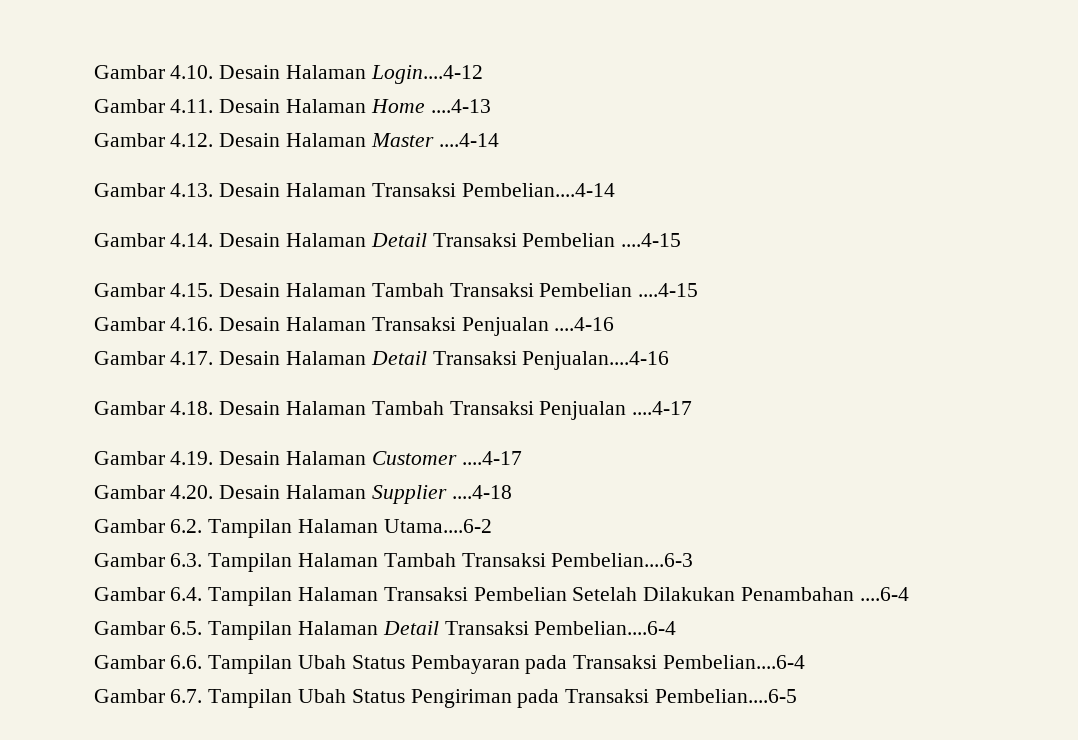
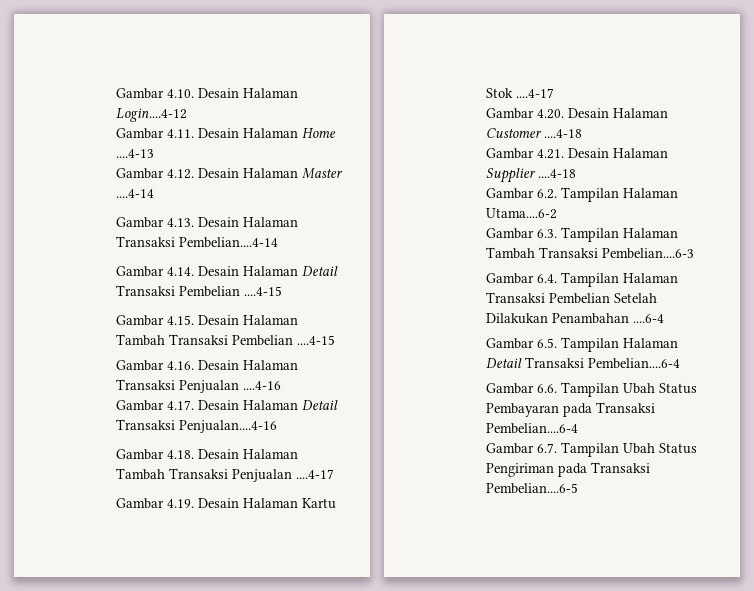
[371,451,457,465] Customer -> [302,498,337,509] [486,88,514,98] Kartu Stok
(367, 492) none -> [486,128,583,138] [486,148,669,159] Customer ....4-18 // Gambar 4.21. Desain Halaman

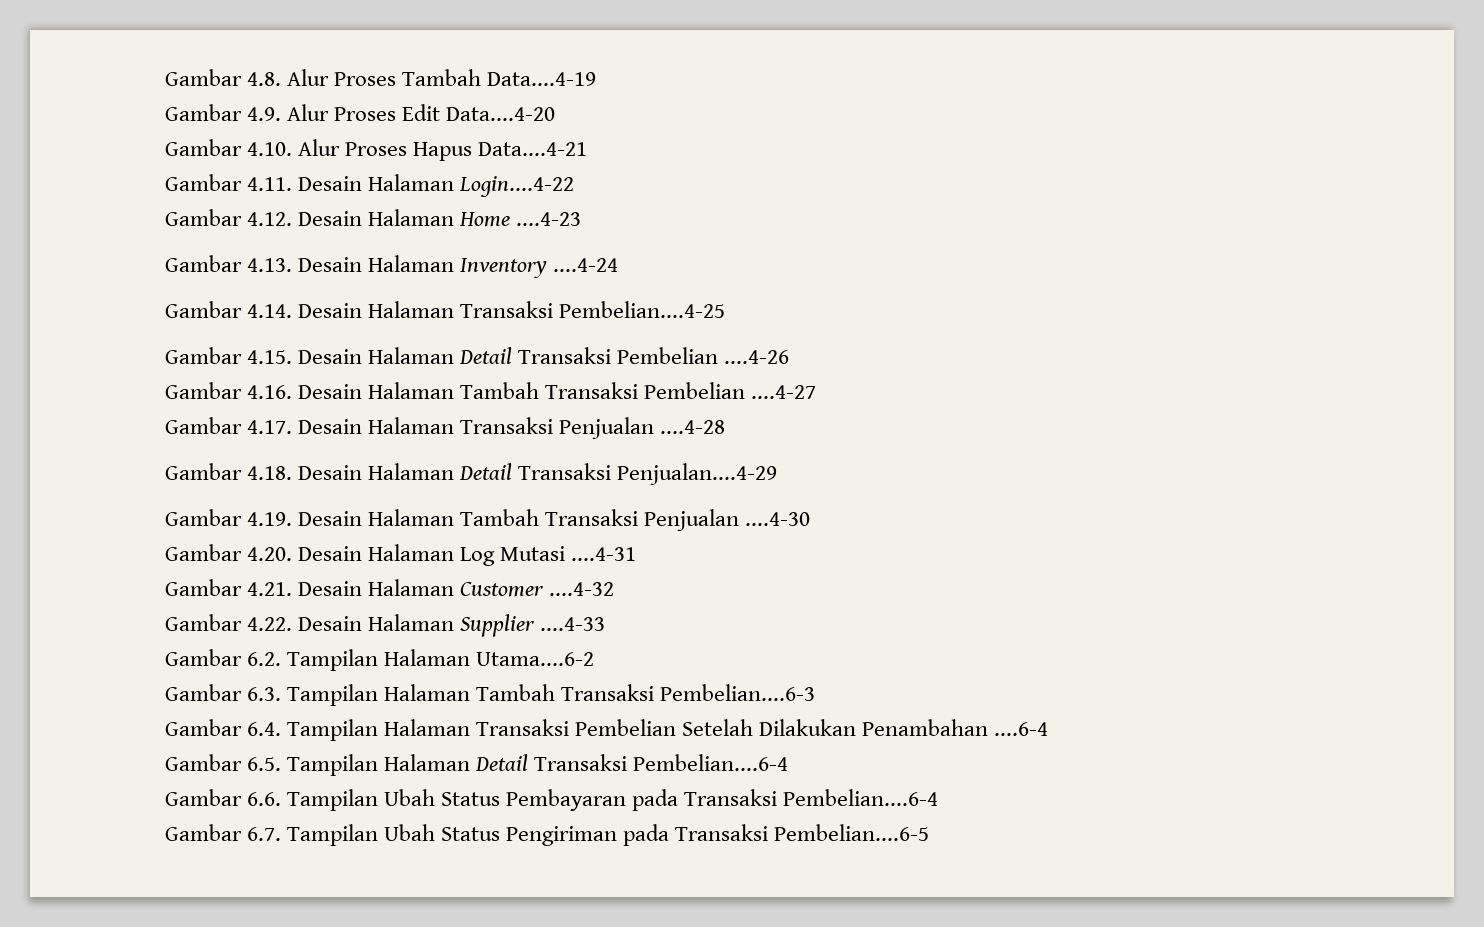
[116,88,299,99] [116,108,188,122] Gambar 4.10. Desain Halaman Login....4-12 -> [164,69,597,86] [164,104,556,121] [164,139,588,161] Gambar 4.8. Alur Proses Tambah Data....4-19 // Gambar 4.9. Alur Proses Edit Data....4-20 // Gambar 4.10. Alur Proses Hapus Data....4-21
[302,128,337,138] [116,149,155,158] Home ....4-13 -> [459,176,575,197] Login....4-22
[302,168,344,179] [116,189,155,198] Master ....4-14 -> [459,212,582,227] Home ....4-23
[116,236,279,248] Transaksi Pembelian....4-14 -> [460,258,619,278] Inventory ....4-24
[302,266,339,276] [116,285,283,297] Detail Transaksi Pembelian ....4-15 -> [460,301,726,318] Transaksi Pembelian....4-25
[116,334,336,346] Tambah Transaksi Pembelian ....4-15 -> [459,347,790,364] Detail Transaksi Pembelian ....4-26
[116,379,282,393] Transaksi Penjualan ....4-16 -> [460,382,817,399] Tambah Transaksi Pembelian ....4-27
[302,400,339,410] [116,419,278,433] Detail Transaksi Penjualan....4-16 -> [460,417,726,439] Transaksi Penjualan ....4-28
[116,468,335,482] Tambah Transaksi Penjualan ....4-17 -> [459,463,778,485] Detail Transaksi Penjualan....4-29
[302,498,337,509] [486,88,555,98] Kartu Stok ....4-17 -> [460,509,811,531] Tambah Transaksi Penjualan ....4-30
[486,128,583,138] Customer ....4-18 -> [460,546,637,566] Log Mutasi ....4-31
[486,168,577,183] Supplier ....4-18 -> [460,582,615,597] [164,614,606,637] Customer ....4-32 // Gambar 4.22. Desain Halaman Supplier ....4-33

